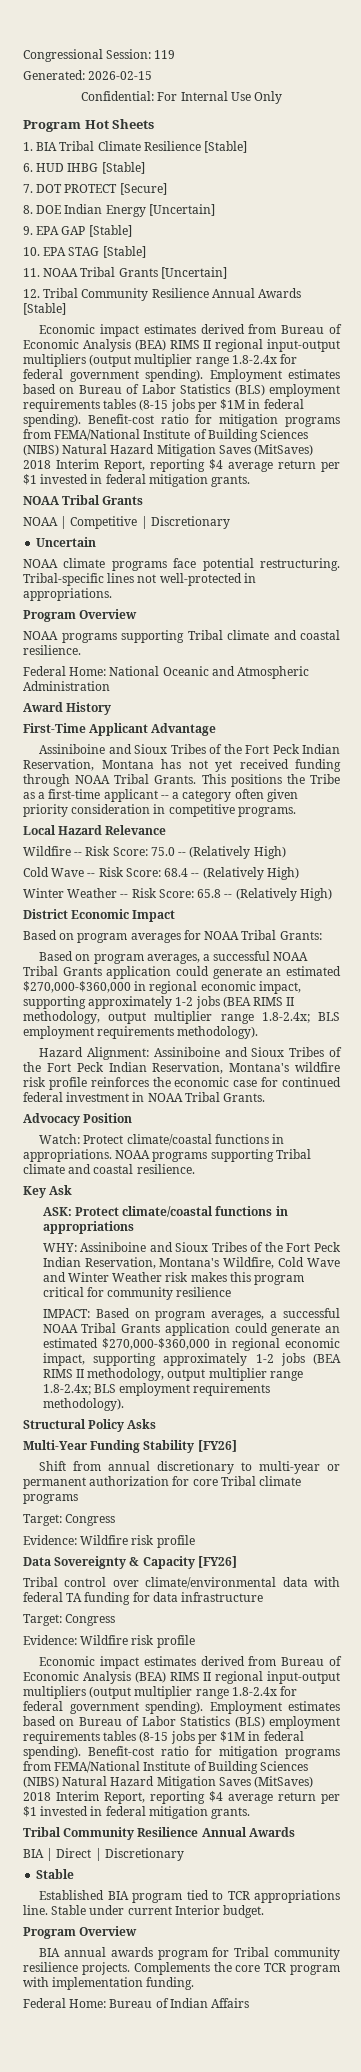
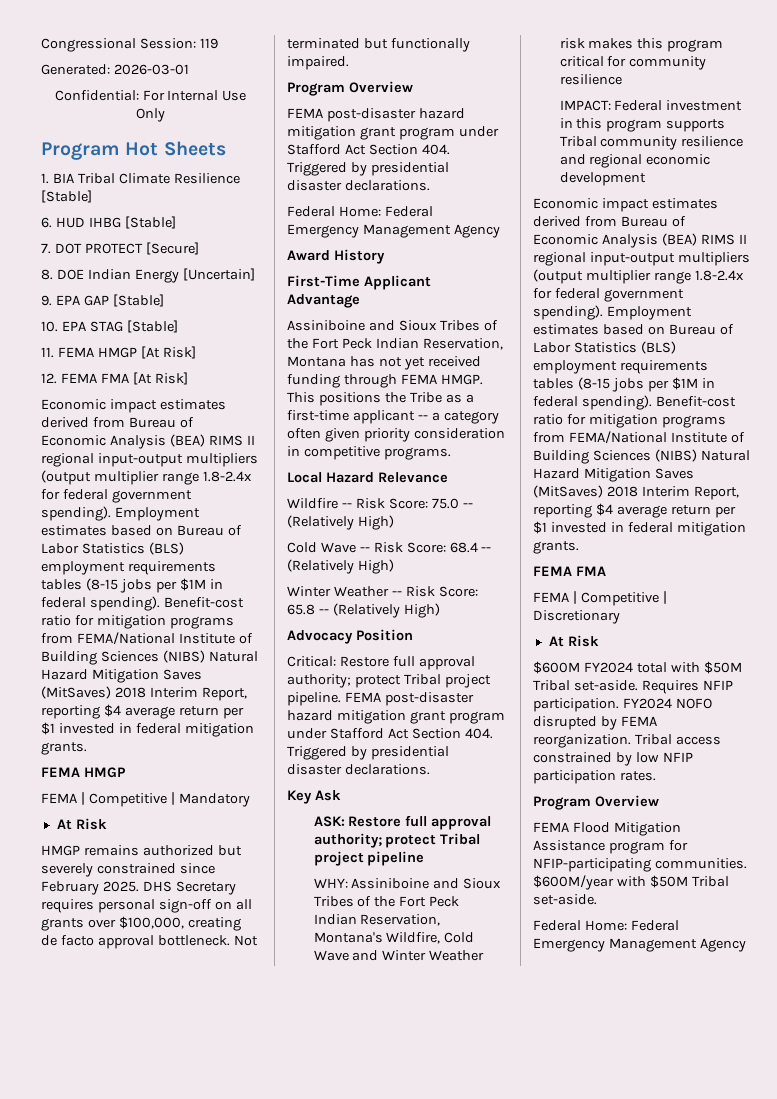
[88,71,153,80] 2026-02-15 -> [113,64,189,75] 2026-03-01
[43,267,227,279] [23,288,302,301] [23,303,66,315] NOAA Tribal Grants [Uncertain] // 12. Tribal Community Resilience Annual Awards [Stable] -> [57,346,196,359] [41,372,188,385] FEMA HMGP [At Risk] // 12. FEMA FMA [At Risk]
[23,495,144,505] [23,516,230,529] [36,537,97,547] [23,558,340,571] [23,573,256,586] [23,588,112,601] [23,609,138,622] [23,630,340,643] [23,645,81,655] [23,666,310,679] [23,681,110,691] NOAA Tribal Grants // NOAA | Competitive | Discretionary // Uncertain // NOAA climate programs face potential restructuring. Tribal-specific lines not well-protected in appropriations. // Program Overview // NOAA programs supporting Tribal climate and coastal resilience. // Federal Home: National Oceanic and Atmospheric Administration -> [41,767,125,778] [41,792,250,807] [56,818,107,830] [41,845,242,856] [41,863,215,877] [41,881,236,895] [41,899,252,913] [41,916,241,931] [41,935,258,949] [287,38,470,52] [287,56,349,70] [287,81,413,96] [287,108,465,122] [287,126,499,140] [287,144,450,155] [287,162,449,176] [287,180,430,191] [287,206,433,217] [287,224,500,238] FEMA HMGP // FEMA | Competitive | Mandatory // At Risk // HMGP remains authorized but severely constrained since February 2025. DHS Secretary requires personal sign-off on all grants over $100,000, creating de facto approval bottleneck. Not terminated but functionally impaired. // Program Overview // FEMA post-disaster hazard mitigation grant program under Stafford Act Section 404. Triggered by presidential disaster declarations. // Federal Home: Federal Emergency Management Agency
[75,774,197,784] NOAA Tribal Grants. -> [400,374,483,385] FEMA HMGP.
[23,909,176,922] [23,930,322,943] [39,951,309,964] [23,966,341,979] [23,981,301,994] [23,996,295,1009] [23,1011,340,1024] [23,1026,259,1039] [39,1047,342,1060] [23,1062,340,1074] [23,1077,341,1090] [23,1092,266,1102] [23,1113,133,1126] [39,1134,284,1146] [23,1149,311,1162] [23,1164,195,1174] [23,1185,73,1198] [42,1206,288,1217] [42,1221,134,1234] District Economic Impact // Based on program averages for NOAA Tribal Grants: // Based on program averages, a successful NOAA Tribal Grants application could generate an estimated $270,000-$360,000 in regional economic impact, supporting approximately 1-2 jobs (BEA RIMS II methodology, output multiplier range 1.8-2.4x; BLS employment requirements methodology). // Hazard Alignment: Assiniboine and Sioux Tribes of the Fort Peck Indian Reservation, Montana's wildfire risk profile reinforces the economic case for continued federal investment in NOAA Tribal Grants. // Advocacy Position // Watch: Protect climate/coastal functions in appropriations. NOAA programs supporting Tribal climate and coastal resilience. // Key Ask // ASK: Protect climate/coastal functions in appropriations -> [287,629,413,644] [287,656,475,670] [287,674,491,688] [287,692,474,706] [287,710,505,724] [287,728,493,739] [287,746,449,760] [287,764,430,775] [287,790,341,804] [313,815,492,830] [313,833,481,848] [313,851,425,866] Advocacy Position // Critical: Restore full approval authority; protect Tribal project pipeline. FEMA post-disaster hazard mitigation grant program under Stafford Act Section 404. Triggered by presidential disaster declarations. // Key Ask // ASK: Restore full approval authority; protect Tribal project pipeline
[95,1308,340,1321] [42,1323,340,1336] [42,1338,340,1351] [42,1353,341,1366] [42,1368,303,1381] [42,1383,271,1396] [42,1398,124,1411] [23,1419,157,1432] [23,1440,237,1453] [39,1461,340,1474] [23,1476,302,1489] [23,1494,78,1504] [23,1514,116,1526] [23,1535,195,1548] [23,1556,237,1569] [23,1577,340,1589] [23,1592,264,1605] [23,1614,116,1626] [23,1635,195,1648] Based on program averages, a successful NOAA Tribal Grants application could generate an estimated $270,000-$360,000 in regional economic impact, supporting approximately 1-2 jobs (BEA RIMS II methodology, output multiplier range 1.8-2.4x; BLS employment requirements methodology). // Structural Policy Asks // Multi-Year Funding Stability [FY26] // Shift from annual discretionary to multi-year or permanent authorization for core Tribal climate programs // Target: Congress // Evidence: Wildfire risk profile // Data Sovereignty & Capacity [FY26] // Tribal control over climate/environmental data with federal TA funding for data infrastructure // Target: Congress // Evidence: Wildfire risk profile -> [614,100,743,111] [559,118,726,132] [559,136,744,150] [559,154,711,168] [559,172,646,186] Federal investment in this program supports Tribal community resilience and regional economic development
[23,1827,295,1840] [23,1848,184,1861] [36,1869,75,1879] [39,1890,341,1903] [23,1905,265,1918] [23,1926,138,1939] [39,1947,340,1960] [23,1962,341,1975] [23,1977,195,1990] [23,1998,250,2008] Tribal Community Resilience Annual Awards // BIA | Direct | Discretionary // Stable // Established BIA program tied to TCR appropriations line. Stable under current Interior budget. // Program Overview // BIA annual awards program for Tribal community resilience projects. Complements the core TCR program with implementation funding. // Federal Home: Bureau of Indian Affairs -> [533,566,606,576] [533,591,667,606] [533,610,620,624] [548,635,599,647] [533,661,742,674] [533,680,733,694] [533,698,712,712] [533,716,657,730] [533,734,721,748] [533,752,693,766] [533,770,656,784] [533,795,659,810] [533,822,681,836] [533,840,688,854] [533,858,747,872] [533,875,729,890] [533,894,597,905] [533,920,679,931] [533,938,746,952] FEMA FMA // FEMA | Competitive | Discretionary // At Risk // $600M FY2024 total with $50M Tribal set-aside. Requires NFIP participation. FY2024 NOFO disrupted by FEMA reorganization. Tribal access constrained by low NFIP participation rates. // Program Overview // FEMA Flood Mitigation Assistance program for NFIP-participating communities. $600M/year with $50M Tribal set-aside. // Federal Home: Federal Emergency Management Agency

